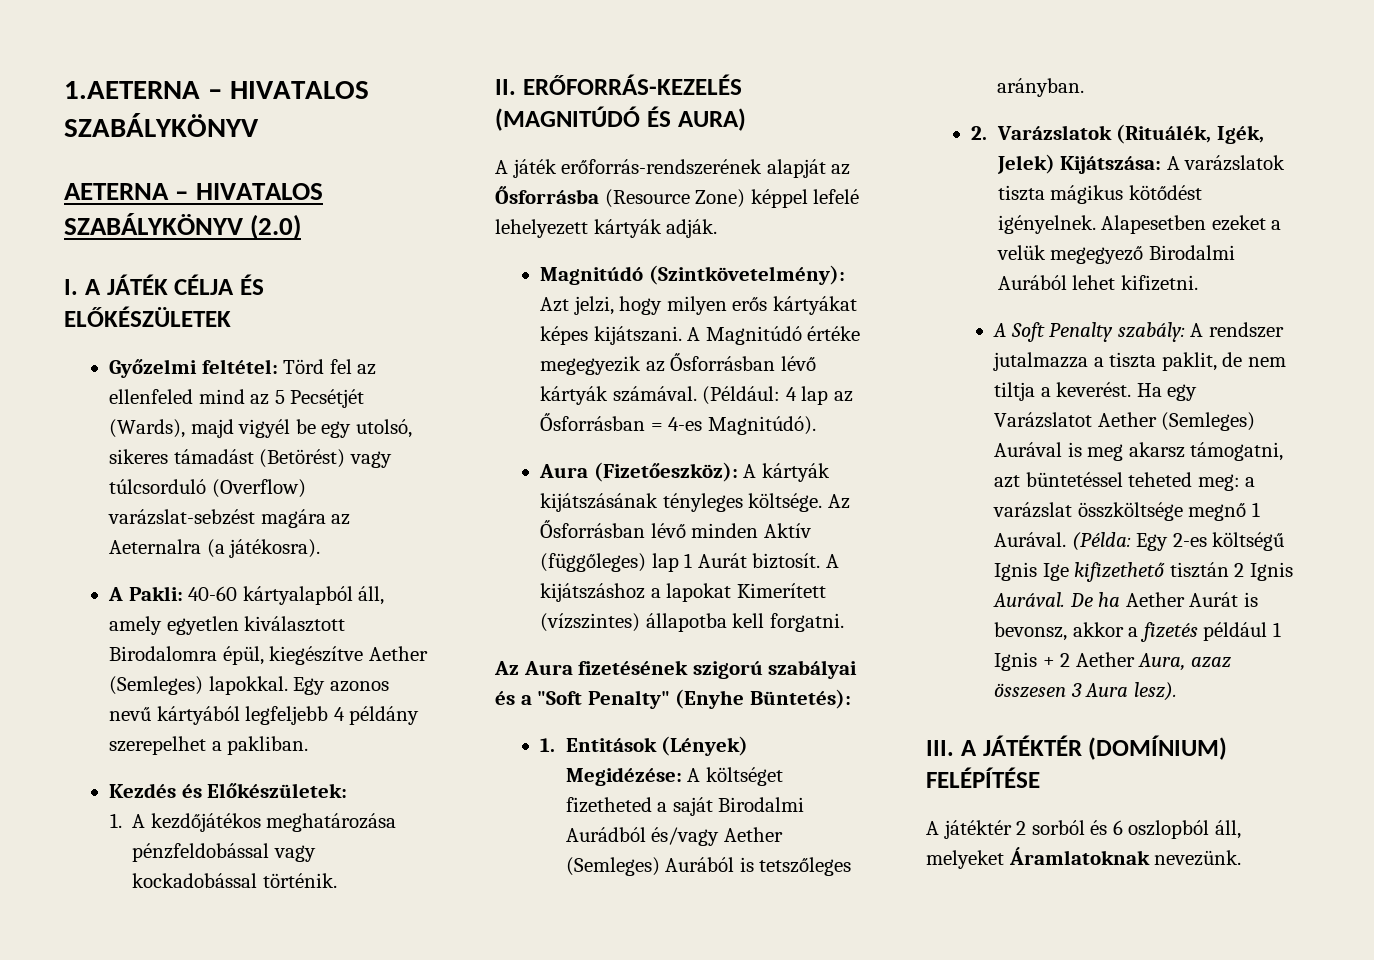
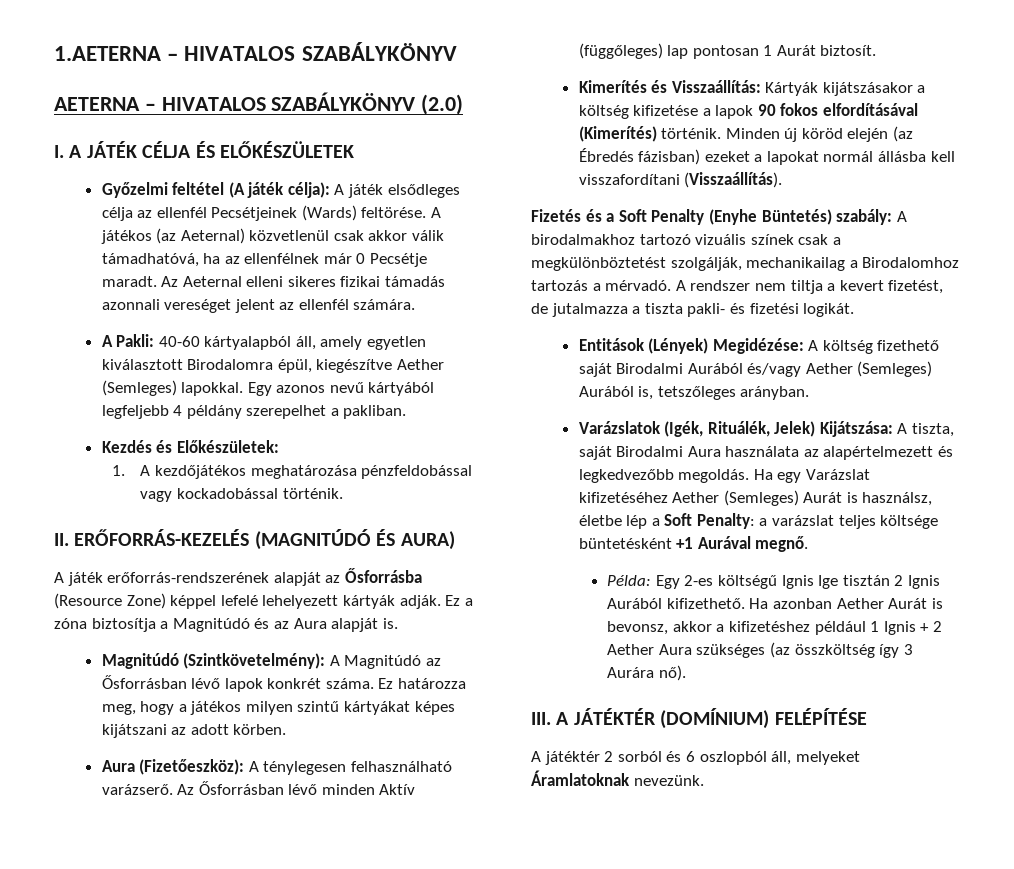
[201,359,377,375] [109,389,365,408] [109,419,412,438] [109,449,392,468] [109,479,306,498] [108,509,351,528] [109,539,321,558] feltétel: Törd fel az ellenfeled mind az 5 Pecsétjét (Wards), majd vigyél be egy utolsó, sikeres támadást (Betörést) vagy túlcsorduló (Overflow) varázslat-sebzést magára az Aeternalra (a játékosra). -> [172,182,460,198] [101,205,442,221] [100,228,445,244] [101,253,428,267] [101,276,446,287] [101,299,416,313] feltétel (A játék célja): A játék elsődleges célja az ellenfél Pecsétjeinek (Wards) feltörése. A játékos (az Aeternal) közvetlenül csak akkor válik támadhatóvá, ha az ellenfélnek már 0 Pecsétje maradt. Az Aeternal elleni sikeres fizikai támadás azonnali vereséget jelent az ellenfél számára.
[540,265,845,285] [540,296,857,315] [540,326,861,345] [540,353,816,375] [540,386,853,405] [540,413,816,435] // Magnitúdó (Szintkövetelmény): Azt jelzi, hogy milyen erős kártyákat képes kijátszani. A Magnitúdó értéke megegyezik az Ősforrásban lévő kártyák számával. (Például: 4 lap az Ősforrásban = 4-es Magnitúdó). -> [445,595,473,606] [54,618,398,632] [101,653,441,669] [101,675,467,692] [101,701,455,715] [101,724,287,738] Ez a zóna biztosítja a Magnitúdó és az Aura alapját is. // Magnitúdó (Szintkövetelmény): A Magnitúdó az Ősforrásban lévő lapok konkrét száma. Ez határozza meg, hogy a játékos milyen szintű kártyákat képes kijátszani az adott körben.
[761,463,830,482] [540,493,823,512] kártyák kijátszásának tényleges költsége. -> [263,761,452,775] [101,784,173,795] ténylegesen felhasználható varázserő.
(679, 562) none -> [692,45,759,59] pontosan
[825,554,839,568] [540,583,826,602] [540,613,844,632] [494,660,858,679] [495,689,851,709] [540,738,556,752] A kijátszáshoz a lapokat Kimerített (vízszintes) állapotba kell forgatni. // Az Aura fizetésének szigorú szabályai és a "Soft Penalty" (Enyhe Büntetés): // 1. -> [578,80,926,96] [578,103,919,119] [578,126,914,142] [578,148,955,165] [578,172,783,188] [531,209,907,225] [531,234,841,245] [531,257,960,271] [531,280,944,294] [531,303,855,317] // Kimerítés és Visszaállítás: Kártyák kijátszásakor a költség kifizetése a lapok 90 fokos elfordításával (Kimerítés) történik. Minden új köröd elején (az Ébredés fázisban) ezeket a lapokat normál állásba kell visszafordítani (Visszaállítás). // Fizetés és a Soft Penalty (Enyhe Büntetés) szabály: A birodalmakhoz tartozó vizuális színek csak a megkülönböztetést szolgálják, mechanikailag a Birodalomhoz tartozás a mérvadó. A rendszer nem tiltja a kevert fizetést, de jutalmazza a tiszta pakli- és fizetési logikát. //
[705,767,783,786] [565,797,805,816] [565,827,646,842] költséget fizetheted a saját Birodalmi Aurádból -> [822,340,940,354] [578,363,743,377] költség fizethető saját Birodalmi Aurából
[739,857,754,872] is -> [638,386,654,400] is,
[971,124,1264,144] [996,154,1286,174] [997,185,1202,204] [997,215,1282,234] [996,245,1235,264] [997,275,1198,291] [993,322,1284,342] [993,352,1286,371] [994,382,1198,401] [994,412,1256,431] [994,442,1284,461] [994,472,1256,491] [993,502,1260,521] [994,532,1131,551] 2. Varázslatok (Rituálék, Igék, Jelek) Kijátszása: A varázslatok tiszta mágikus kötődést igényelnek. Alapesetben ezeket a velük megegyező Birodalmi Aurából lehet kifizetni. // A Soft Penalty szabály: A rendszer jutalmazza a tiszta paklit, de nem tiltja a keverést. Ha egy Varázslatot Aether (Semleges) Aurával is meg akarsz támogatni, azt büntetéssel teheted meg: a varázslat összköltsége megnő 1 Aurával. (Példa: -> [578,421,955,437] [578,446,954,460] [578,469,870,483] [578,490,933,506] [578,513,939,529] [578,536,809,552] [607,575,652,586] Varázslatok (Igék, Rituálék, Jelek) Kijátszása: A tiszta, saját Birodalmi Aura használata az alapértelmezett és legkedvezőbb megoldás. Ha egy Varázslat kifizetéséhez Aether (Semleges) Aurát is használsz, életbe lép a Soft Penalty: a varázslat teljes költsége büntetésként +1 Aurával megnő. // Példa:
[1074,562,1166,582] kifizethető -> (839, 582) none
[993,592,1121,607] Aurával. De ha -> [607,598,833,609] Aurából kifizethető. Ha azonban
[1139,622,1198,642] fizetés -> [729,621,811,632] kifizetéshez
[1138,653,1231,671] [994,682,1177,701] Aura, azaz összesen 3 Aura lesz). -> [658,642,913,658] [607,665,686,681] Aura szükséges (az összköltség így 3 Aurára nő).

